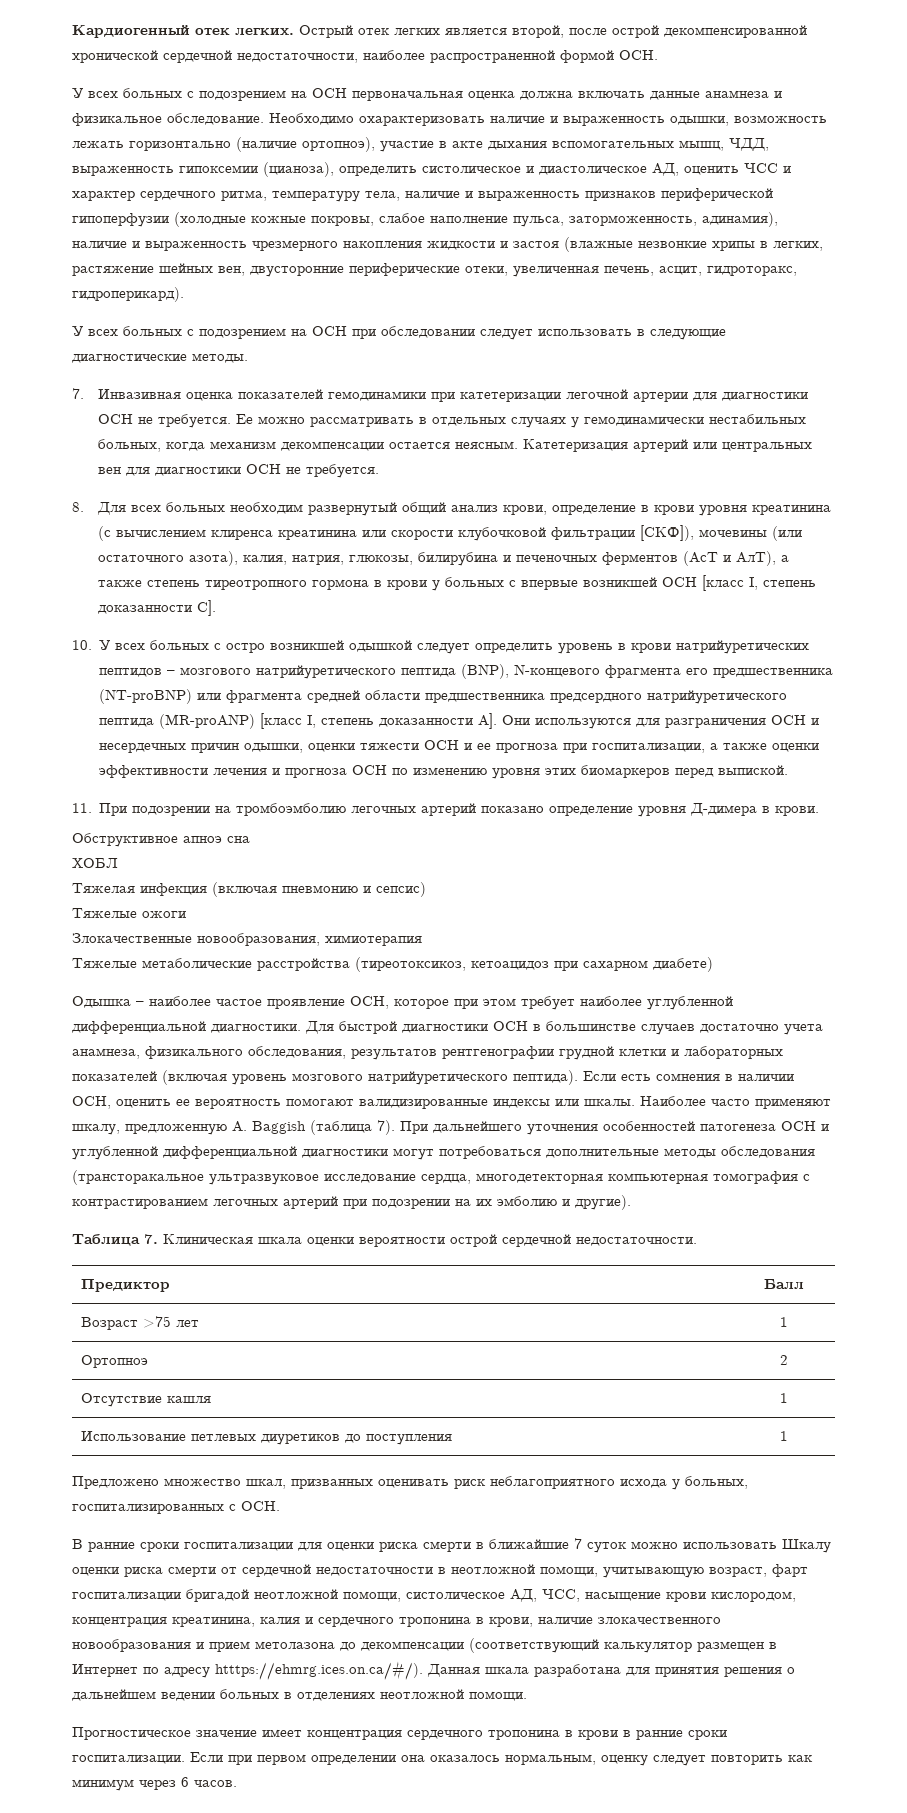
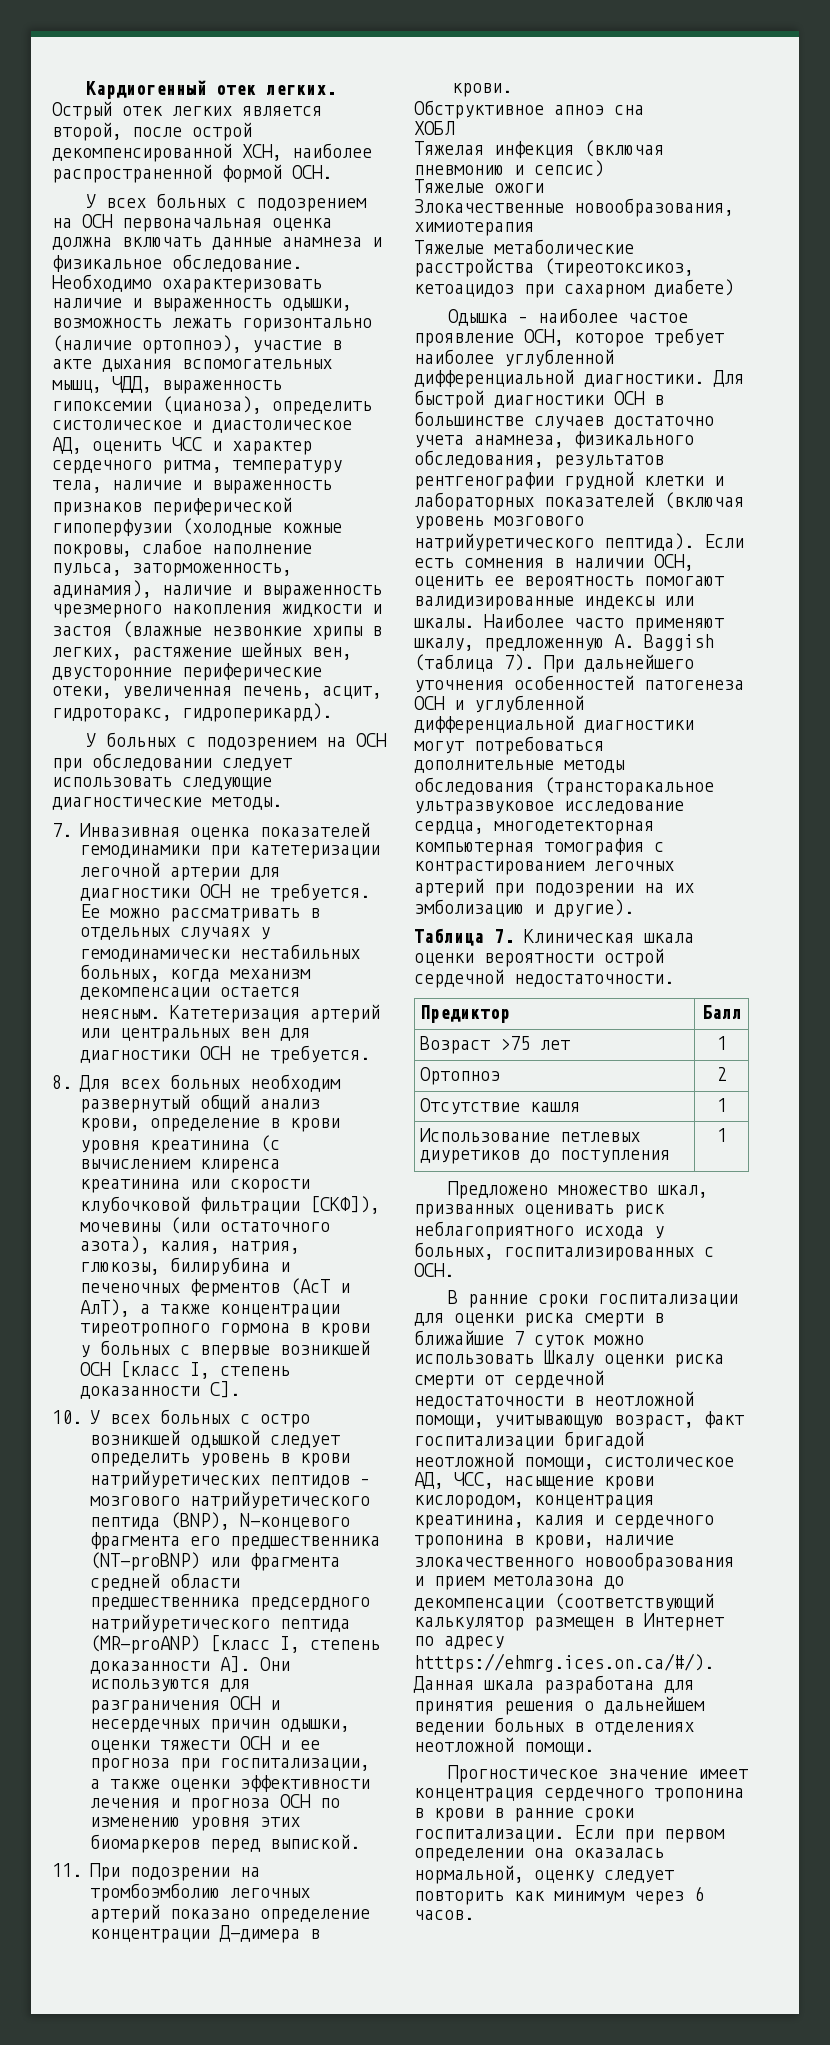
[72,50,358,63] хронической сердечной недостаточности, -> [242,144,282,161] ХСН,
[88,329,118,336] всех -> (97, 740) none
[637,329,645,336] в -> (172, 782) none
[147,580,201,587] степень -> [219,1304,340,1318] концентрации
[638,806,687,817] уровня -> [89,1929,210,1943] концентрации
[454,998,516,1009] при этом -> (644, 340) none
[497,1196,557,1206] эмболию -> [414,899,524,917] эмболизацию
[772,1564,808,1577] фарт -> [704,1411,744,1428] факт
[430,1754,596,1765] оказалось нормальным, -> [574,1848,664,1858] [414,1865,524,1884] оказалась нормальной,

